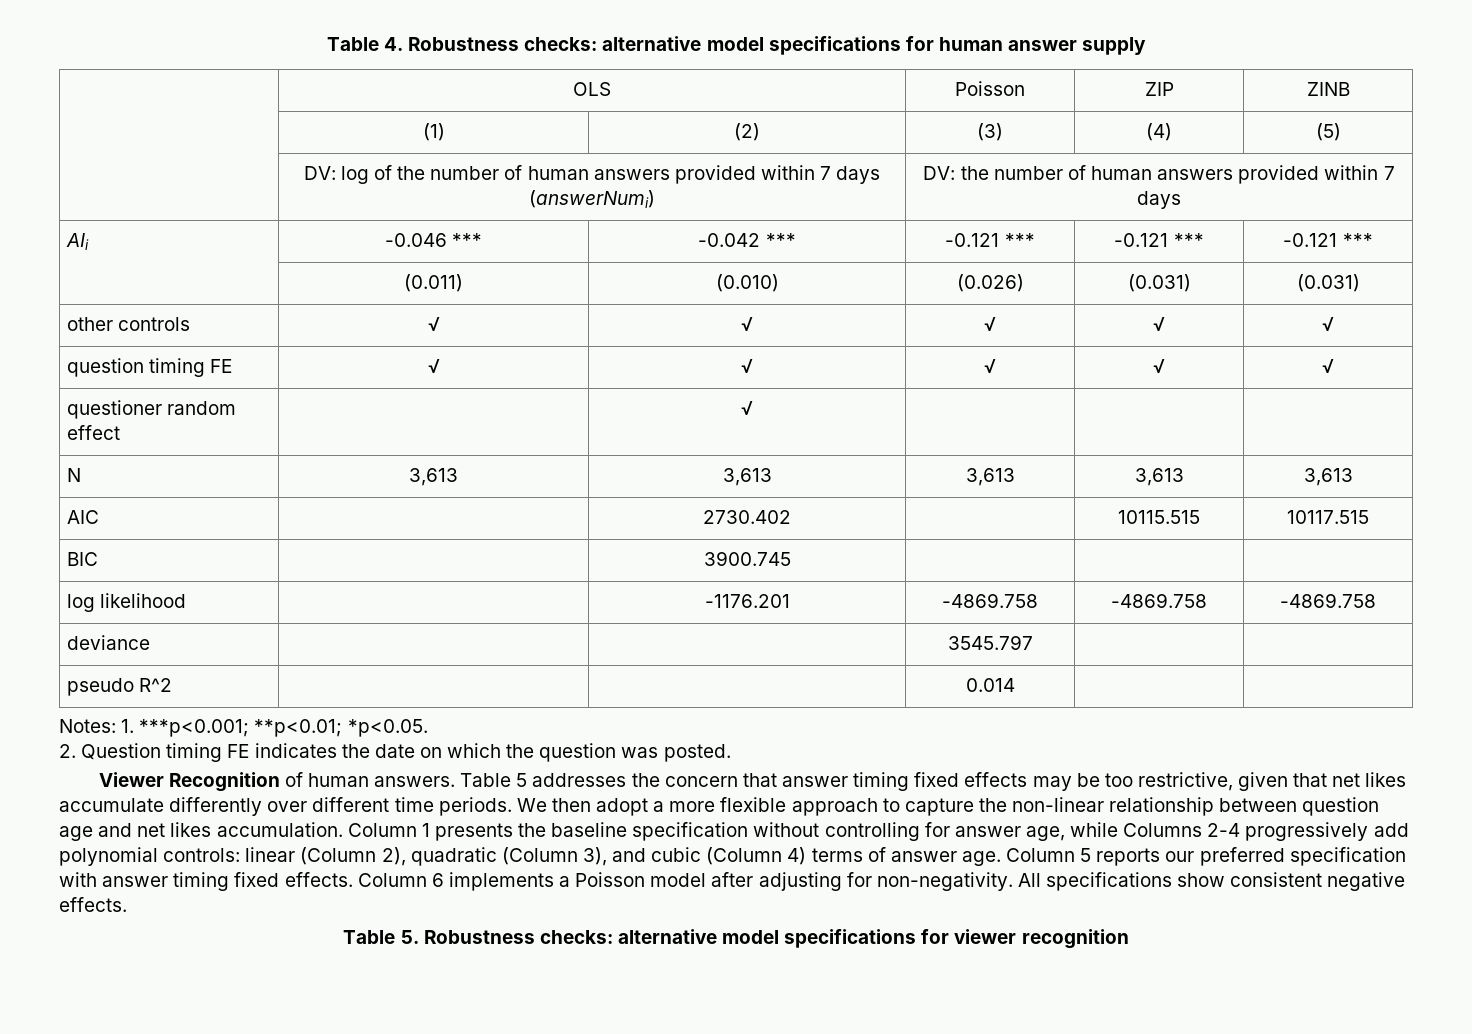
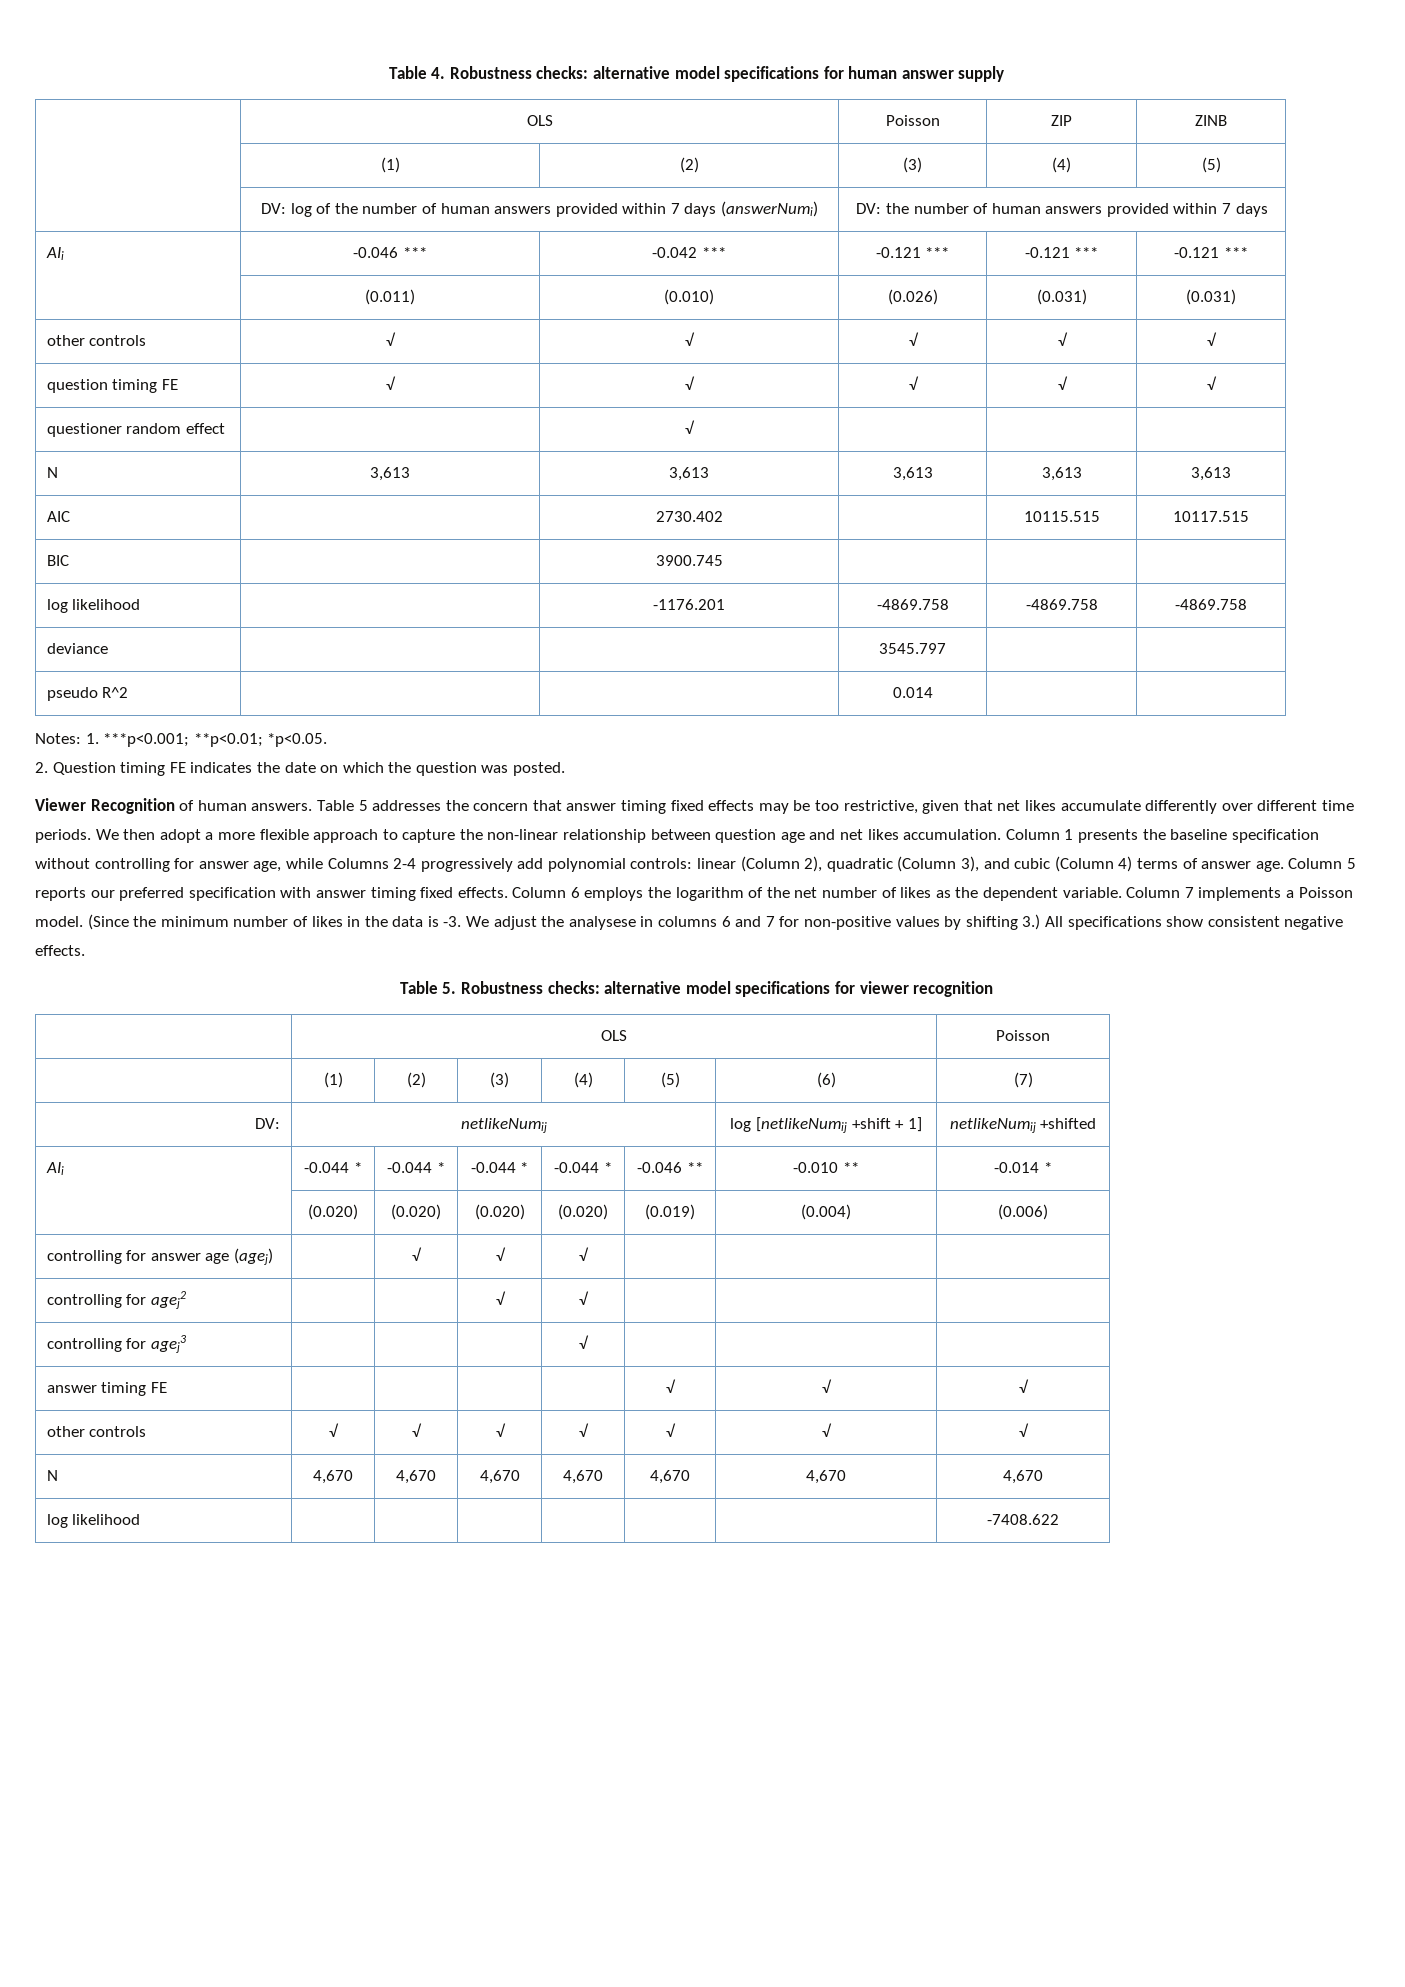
[448,872,1013,891] implements a Poisson model after adjusting for non-negativity. -> [584,887,1353,901] [35,914,1041,930] employs the logarithm of the net number of likes as the dependent variable. Column 7 implements a Poisson model. (Since the minimum number of likes in the data is -3. We adjust the analysese in columns 6 and 7 for non-positive values by shifting 3.)
(1129, 939) none -> [601,1030,627,1041] [996,1030,1050,1041] [323,1072,343,1088] [406,1072,426,1088] [490,1072,509,1088] [573,1072,593,1088] [660,1072,680,1088] [816,1072,836,1088] [1013,1072,1033,1088] [255,1118,281,1129] [460,1118,547,1133] [730,1117,922,1133] [949,1118,1097,1133] [45,1162,64,1175] [304,1162,362,1173] [387,1162,445,1173] [470,1162,529,1173] [554,1162,612,1173] [637,1162,703,1173] [793,1162,859,1173] [994,1162,1052,1173] [308,1204,358,1220] [391,1204,441,1220] [474,1204,525,1220] [558,1204,608,1220] [645,1204,695,1220] [801,1204,851,1220] [998,1204,1048,1220] [46,1248,274,1265] [412,1247,422,1261] [495,1247,506,1261] [579,1247,589,1261] [46,1291,186,1309] [495,1291,506,1305] [579,1291,589,1305] [46,1335,187,1353] [579,1335,589,1349] [46,1382,167,1396] [666,1379,676,1393] [822,1379,832,1393] [1019,1379,1029,1393] [46,1426,147,1437] [329,1423,339,1437] [412,1423,422,1437] [495,1423,506,1437] [579,1423,589,1437] [666,1423,676,1437] [822,1423,832,1437] [1019,1423,1029,1437] [46,1470,58,1481] [313,1470,353,1484] [396,1470,436,1484] [479,1470,520,1484] [563,1470,603,1484] [650,1470,690,1484] [806,1470,846,1484] [1003,1470,1043,1484] [46,1514,141,1528] [987,1514,1059,1525] // | OLS | Poisson // | (1) | (2) | (3) | (4) | (5) | (6) | (7) // DV: | netlikeNumij | log [netlikeNumij +shift + 1] | netlikeNumij +shifted // AIi | -0.044 * | -0.044 * | -0.044 * | -0.044 * | -0.046 ** | -0.010 ** | -0.014 * // | (0.020) | (0.020) | (0.020) | (0.020) | (0.019) | (0.004) | (0.006) // controlling for answer age (agej) | | √ | √ | √ | | | // controlling for agej2 | | | √ | √ | | | // controlling for agej3 | | | | √ | | | // answer timing FE | | | | | √ | √ | √ // other controls | √ | √ | √ | √ | √ | √ | √ // N | 4,670 | 4,670 | 4,670 | 4,670 | 4,670 | 4,670 | 4,670 // log likelihood | | | | | | | -7408.622

